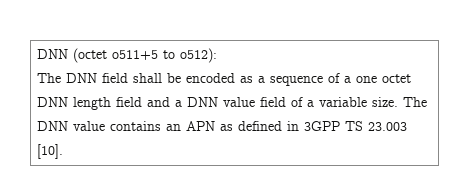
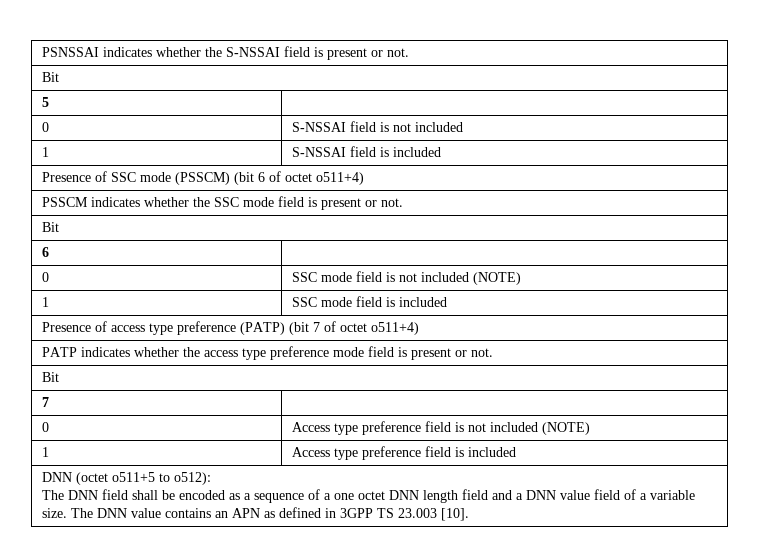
(37, 54) none -> [41,46,409,60] [41,72,59,82] [41,97,49,107] [41,122,49,132] [291,121,463,132] [41,147,49,157] [291,146,441,157] [41,171,364,185] [41,196,403,210] [41,222,59,232] [41,247,49,257] [41,272,49,282] [291,271,521,285] [41,297,49,307] [291,296,447,307] [41,321,419,335] [41,346,493,360] [41,372,59,382] [41,397,49,407] [41,422,49,432] [291,421,590,435] [41,447,49,457] [291,446,516,460] PSNSSAI indicates whether the S-NSSAI field is present or not. // Bit // 5 | // 0 | S-NSSAI field is not included // 1 | S-NSSAI field is included // Presence of SSC mode (PSSCM) (bit 6 of octet o511+4) // PSSCM indicates whether the SSC mode field is present or not. // Bit // 6 | // 0 | SSC mode field is not included (NOTE) // 1 | SSC mode field is included // Presence of access type preference (PATP) (bit 7 of octet o511+4) // PATP indicates whether the access type preference mode field is present or not. // Bit // 7 | // 0 | Access type preference field is not included (NOTE) // 1 | Access type preference field is included //

